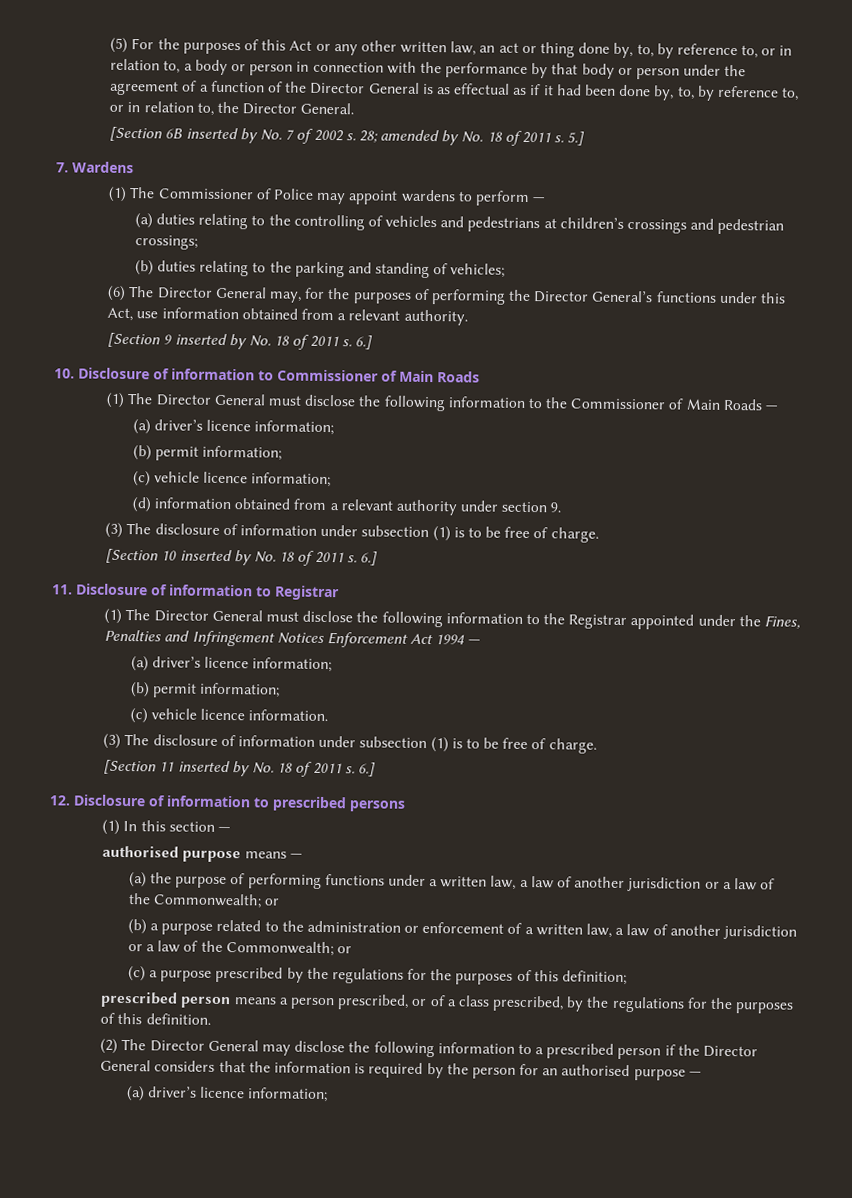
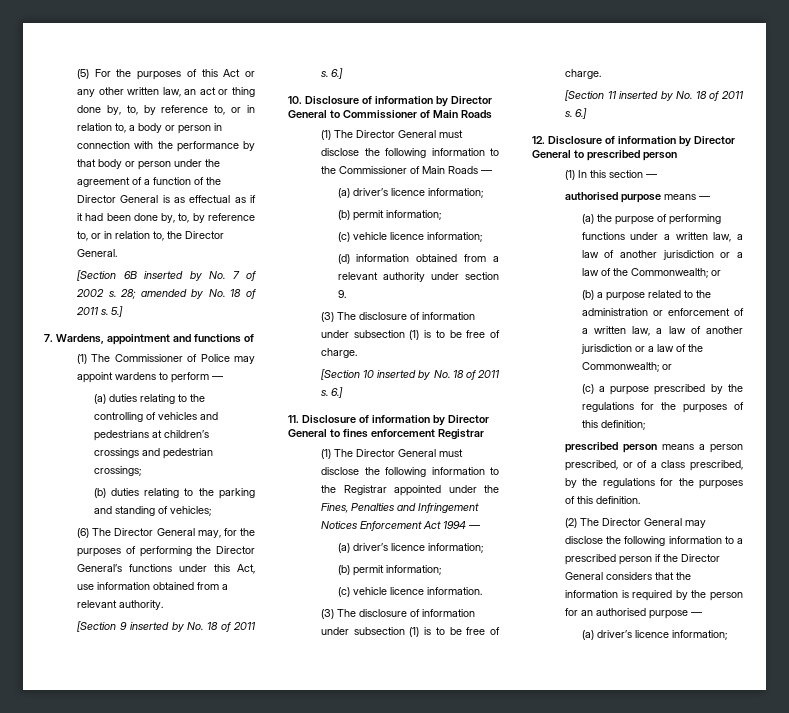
[72,161,134,174] Wardens -> [55,334,254,345] Wardens, appointment and functions of
(255, 374) none -> [435,96,492,107] [288,110,327,118] by Director General
[256,586,272,597] to -> [432,415,489,426] [288,429,435,438] by Director General to fines enforcement
(251, 801) none -> [678,136,735,147] [532,150,571,158] by Director General
[349,800,405,812] persons -> [642,152,677,161] person

